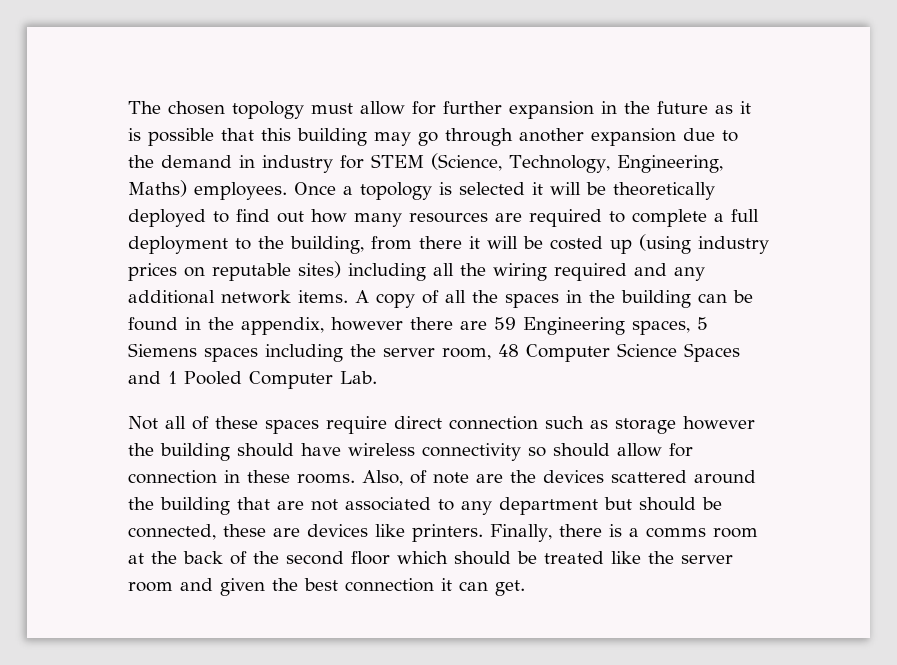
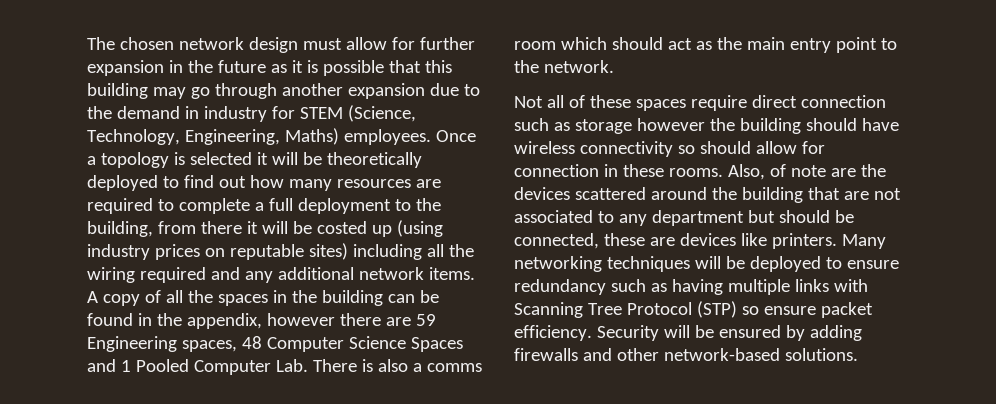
[232,101,304,119] topology -> [178,37,298,53] network design
[697,317,708,330] [128,343,491,362] 5 Siemens spaces including the server room, -> (237, 346) none
(377, 377) none -> [312,359,482,372] [514,37,897,53] [514,60,614,73] There is also a comms room which should act as the main entry point to the network.
[490,524,758,542] [128,551,733,565] [128,578,525,596] Finally, there is a comms room at the back of the second floor which should be treated like the server room and given the best connection it can get. -> [841,234,886,249] [514,256,899,272] [514,279,868,295] [514,301,873,318] [514,325,862,341] [514,348,858,361] Many networking techniques will be deployed to ensure redundancy such as having multiple links with Scanning Tree Protocol (STP) so ensure packet efficiency. Security will be ensured by adding firewalls and other network-based solutions.

